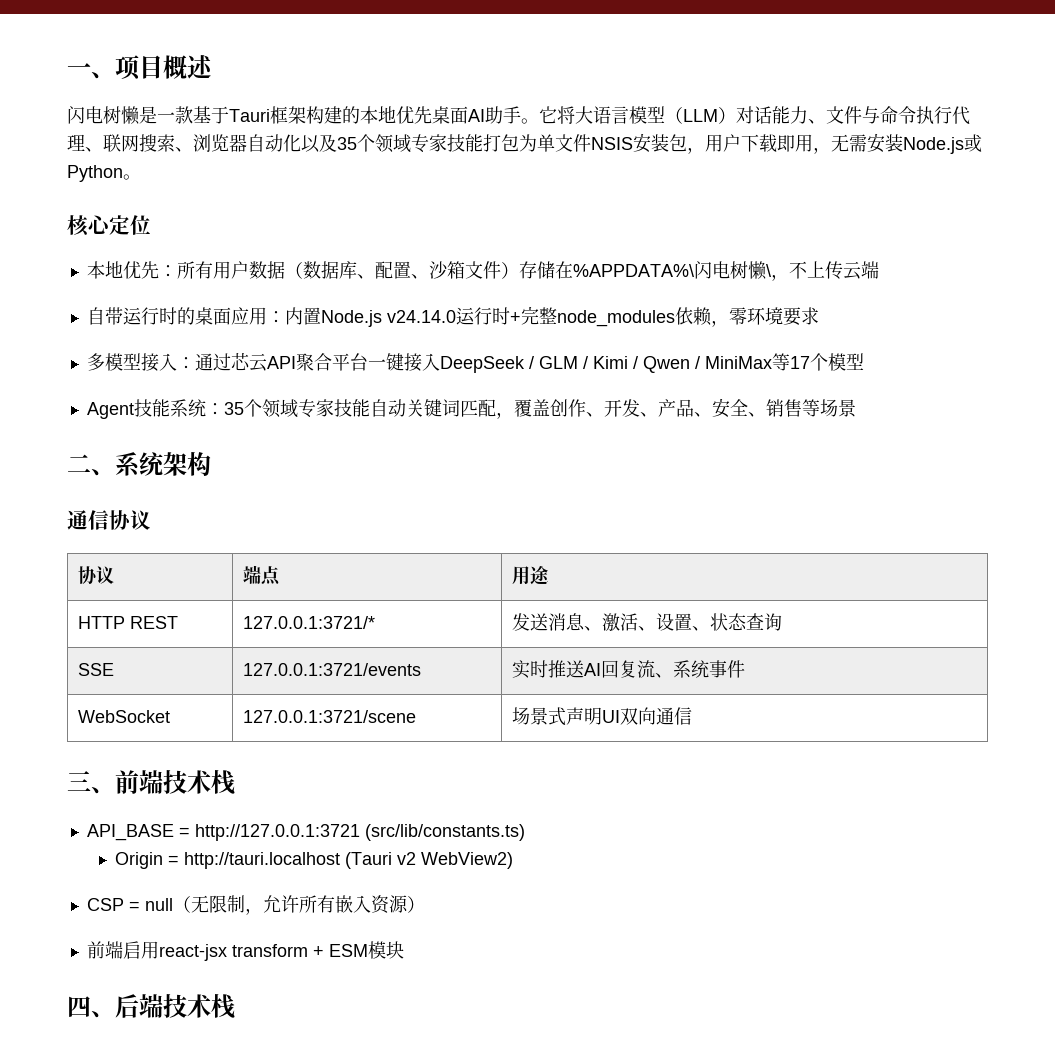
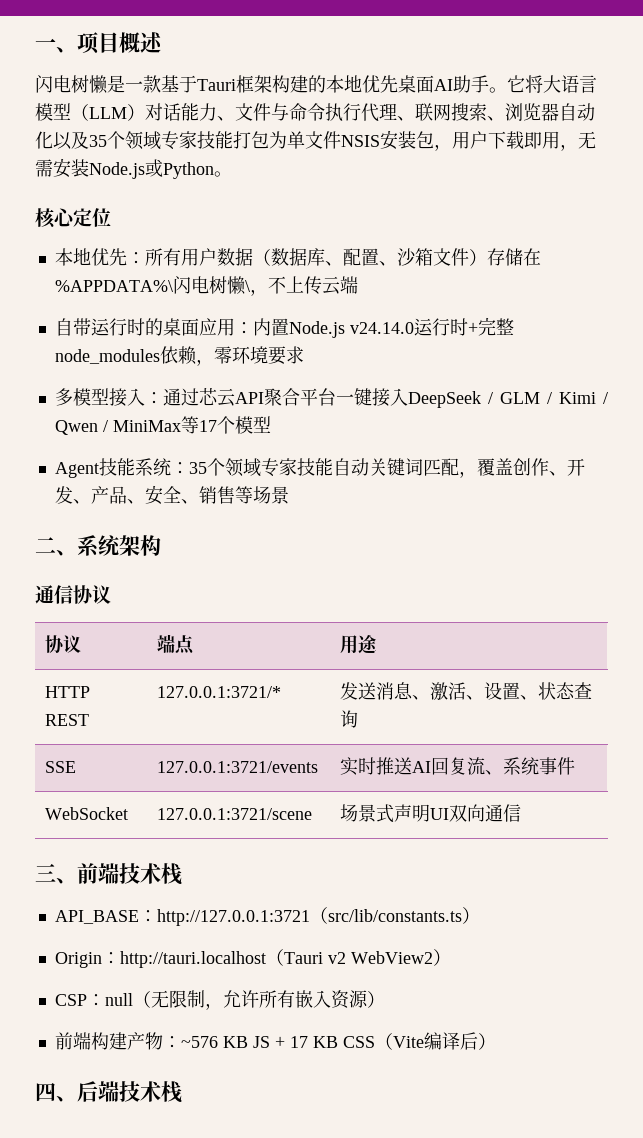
[178,824,525,841] [115,852,514,869] = http://127.0.0.1:3721 (src/lib/constants.ts) // Origin = http://tauri.localhost (Tauri v2 WebView2) -> [138,907,480,926] [54,949,451,968] ：http://127.0.0.1:3721（src/lib/constants.ts） // Origin：http://tauri.localhost（Tauri v2 WebView2）
[128,901,140,911] = -> [86,994,105,1006] ：
[122,941,404,961] 启用react-jsx transform + ESM模块 -> [90,1032,496,1050] 构建产物：~576 KB JS + 17 KB CSS（Vite编译后）

